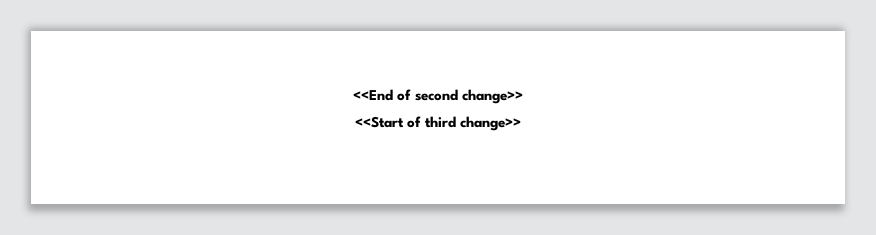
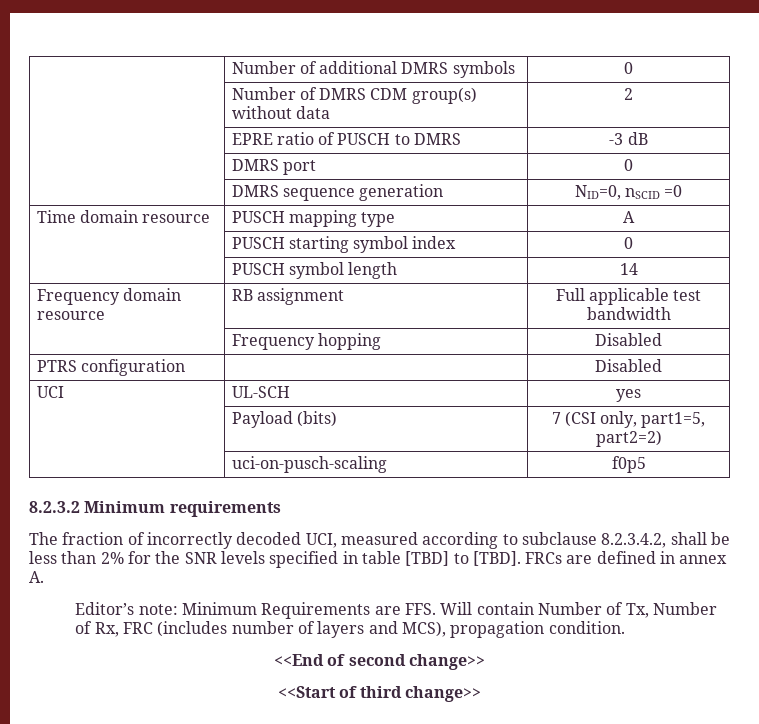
(353, 95) none -> [231,61,515,78] [624,62,633,74] [231,87,477,104] [231,106,330,119] [624,88,633,100] [231,132,462,145] [609,132,648,145] [231,159,316,175] [624,159,633,171] [231,184,444,201] [574,185,683,200] [36,210,211,223] [231,210,396,227] [623,211,635,223] [231,236,457,253] [624,237,633,249] [231,262,398,279] [619,263,638,275] [36,288,181,305] [36,311,105,320] [231,288,344,305] [555,288,702,305] [586,307,671,320] [231,333,381,350] [595,333,662,346] [36,359,185,376] [595,359,662,372] [36,386,64,398] [231,386,290,398] [616,389,641,402] [231,411,337,428] [551,411,706,428] [595,430,662,447] [231,456,387,473] [611,456,646,473] [29,501,281,517] [29,532,730,549] [29,551,728,568] [29,571,44,583] [75,602,717,619] [75,621,625,638] | Number of additional DMRS symbols | 0 // | Number of DMRS CDM group(s) without data | 2 // | EPRE ratio of PUSCH to DMRS | -3 dB // | DMRS port | 0 // | DMRS sequence generation | NID=0, nSCID =0 // Time domain resource | PUSCH mapping type | A // | PUSCH starting symbol index | 0 // | PUSCH symbol length | 14 // Frequency domain resource | RB assignment | Full applicable test bandwidth // | Frequency hopping | Disabled // PTRS configuration | | Disabled // UCI | UL-SCH | yes // | Payload (bits) | 7 (CSI only, part1=5, part2=2) // | uci-on-pusch-scaling | f0p5 // 8.2.3.2 Minimum requirements // The fraction of incorrectly decoded UCI, measured according to subclause 8.2.3.4.2, shall be less than 2% for the SNR levels specified in table [TBD] to [TBD]. FRCs are defined in annex A. // Editor’s note: Minimum Requirements are FFS. Will contain Number of Tx, Number of Rx, FRC (includes number of layers and MCS), propagation condition. //

